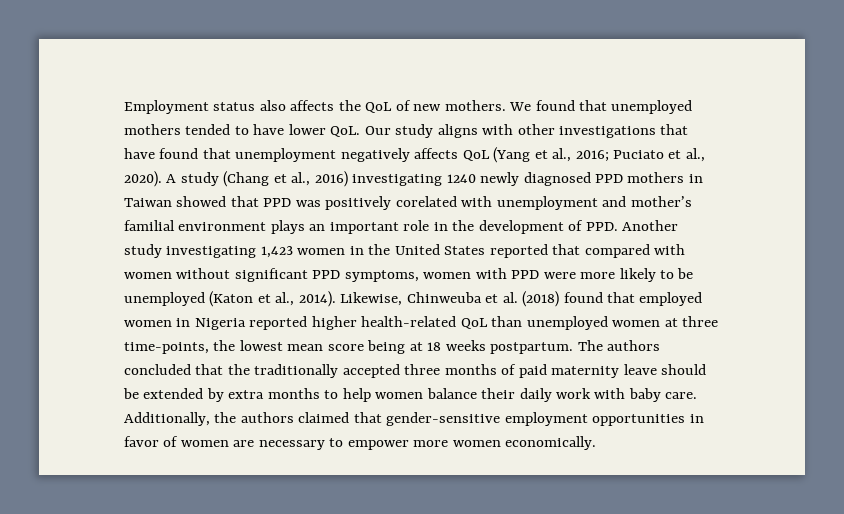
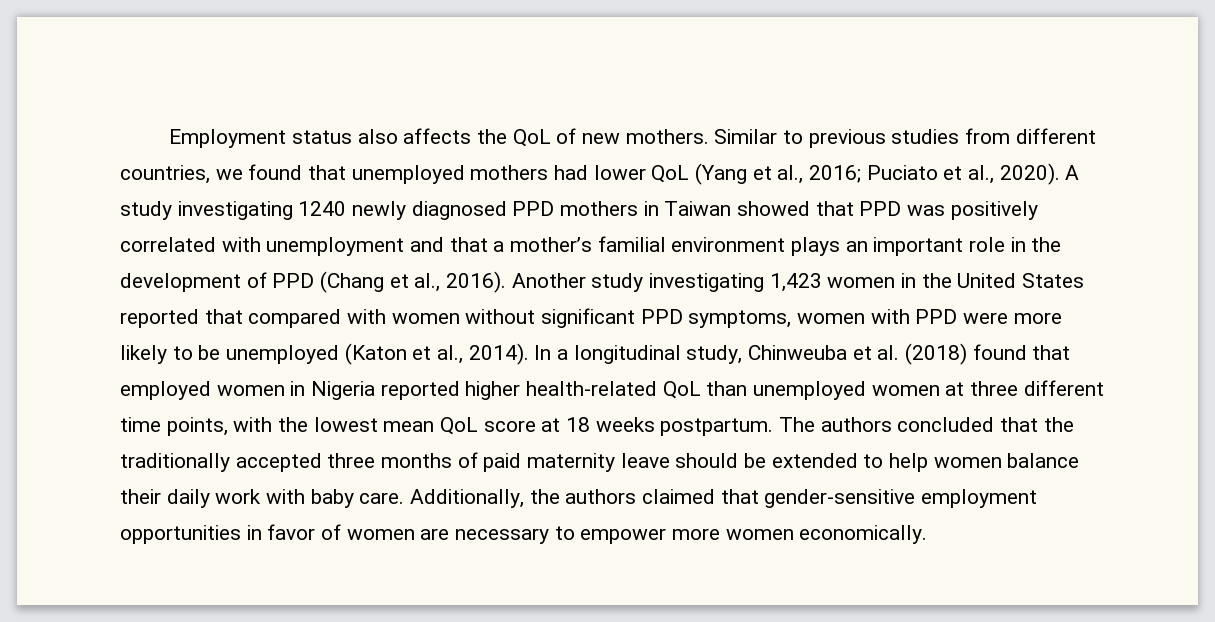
[509,100,693,114] [124,124,689,138] [124,148,459,162] We found that unemployed mothers tended to have lower QoL. Our study aligns with other investigations that have found that unemployment negatively affects -> [714,128,1096,148] [120,164,646,184] Similar to previous studies from different countries, we found that unemployed mothers had lower
[223,171,348,187] (Chang et al., 2016) -> (172, 210) none
[395,196,457,207] corelated -> [120,237,216,252] correlated
(627, 201) none -> [449,237,505,252] that a
[585,222,618,231] PPD. -> [272,271,507,293] PPD (Chang et al., 2016).
[340,292,403,306] Likewise, -> [534,345,743,364] In a longitudinal study,
[124,342,209,354] time-points, -> [1023,380,1104,396] [120,417,273,436] different time points, with
[327,340,406,354] score being -> [440,417,536,435] QoL score
[206,388,320,402] by extra months -> (858, 460) none

